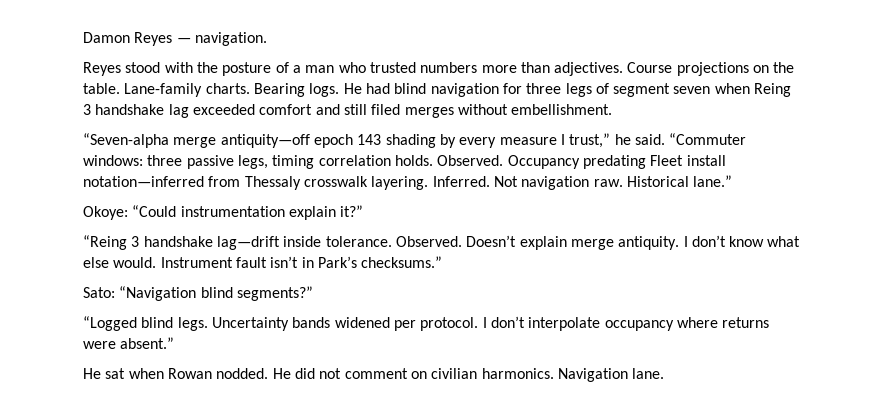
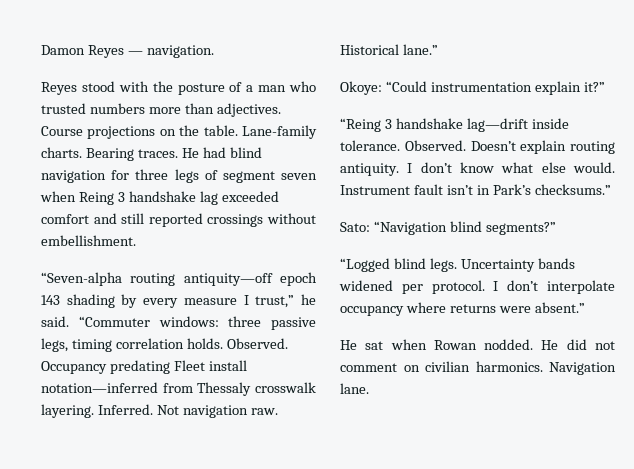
[309,83,340,97] logs. -> [137,149,178,158] traces.
[371,104,454,118] filed merges -> [148,213,264,227] reported crossings
[173,137,217,148] merge -> [130,273,176,286] routing
[570,239,614,250] merge -> [570,141,615,154] routing

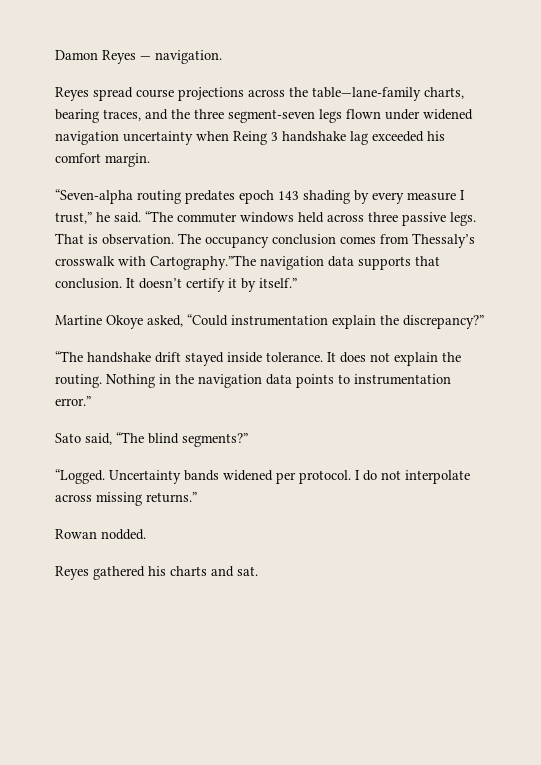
[81,81,316,95] [41,103,281,117] [41,125,317,139] [41,147,262,161] [41,169,317,183] stood with the posture of a man who trusted numbers more than adjectives. Course projections on the table. Lane-family charts. Bearing traces. He had blind navigation for three legs of segment seven -> [93,87,464,101] [55,109,473,123] [55,131,193,145] spread course projections across the table—lane-family charts, bearing traces, and the three segment-seven legs flown under widened navigation uncertainty
[41,213,316,227] [41,235,136,246] comfort and still reported crossings without embellishment. -> [427,131,445,141] [55,153,150,167] his comfort margin.
[183,273,273,286] antiquity—off -> [185,190,235,204] predates
[78,316,316,330] [41,338,288,352] [41,360,247,374] [41,382,316,396] [41,404,278,418] [340,44,438,55] [340,81,605,95] [340,118,569,132] [340,140,615,154] [340,162,615,176] [340,184,611,195] [340,221,447,235] “Commuter windows: three passive legs, timing correlation holds. Observed. Occupancy predating Fleet install notation—inferred from Thessaly crosswalk layering. Inferred. Not navigation raw. Historical lane.” // Okoye: “Could instrumentation explain it?” // “Reing 3 handshake lag—drift inside tolerance. Observed. Doesn’t explain routing antiquity. I don’t know what else would. Instrument fault isn’t in Park’s checksums.” // Sato: “Navigation -> [145,211,476,226] [55,233,475,248] [55,255,440,270] [55,278,297,292] [55,314,484,329] [55,351,461,366] [55,374,451,388] [55,396,91,406] [55,432,144,445] “The commuter windows held across three passive legs. That is observation. The occupancy conclusion comes from Thessaly’s crosswalk with Cartography.”The navigation data supports that conclusion. It doesn’t certify it by itself.” // Martine Okoye asked, “Could instrumentation explain the discrepancy?” // “The handshake drift stayed inside tolerance. It does not explain the routing. Nothing in the navigation data points to instrumentation error.” // Sato said, “The
[340,258,457,272] “Logged blind legs. -> [55,469,105,484] “Logged.
[507,280,615,294] [340,302,585,316] [340,339,615,350] [340,361,616,375] [340,383,369,394] don’t interpolate occupancy where returns were absent.” // He sat when Rowan nodded. He did not comment on civilian harmonics. Navigation lane. -> [363,470,470,484] [55,492,197,506] [55,529,146,540] [55,566,258,580] do not interpolate across missing returns.” // Rowan nodded. // Reyes gathered his charts and sat.

